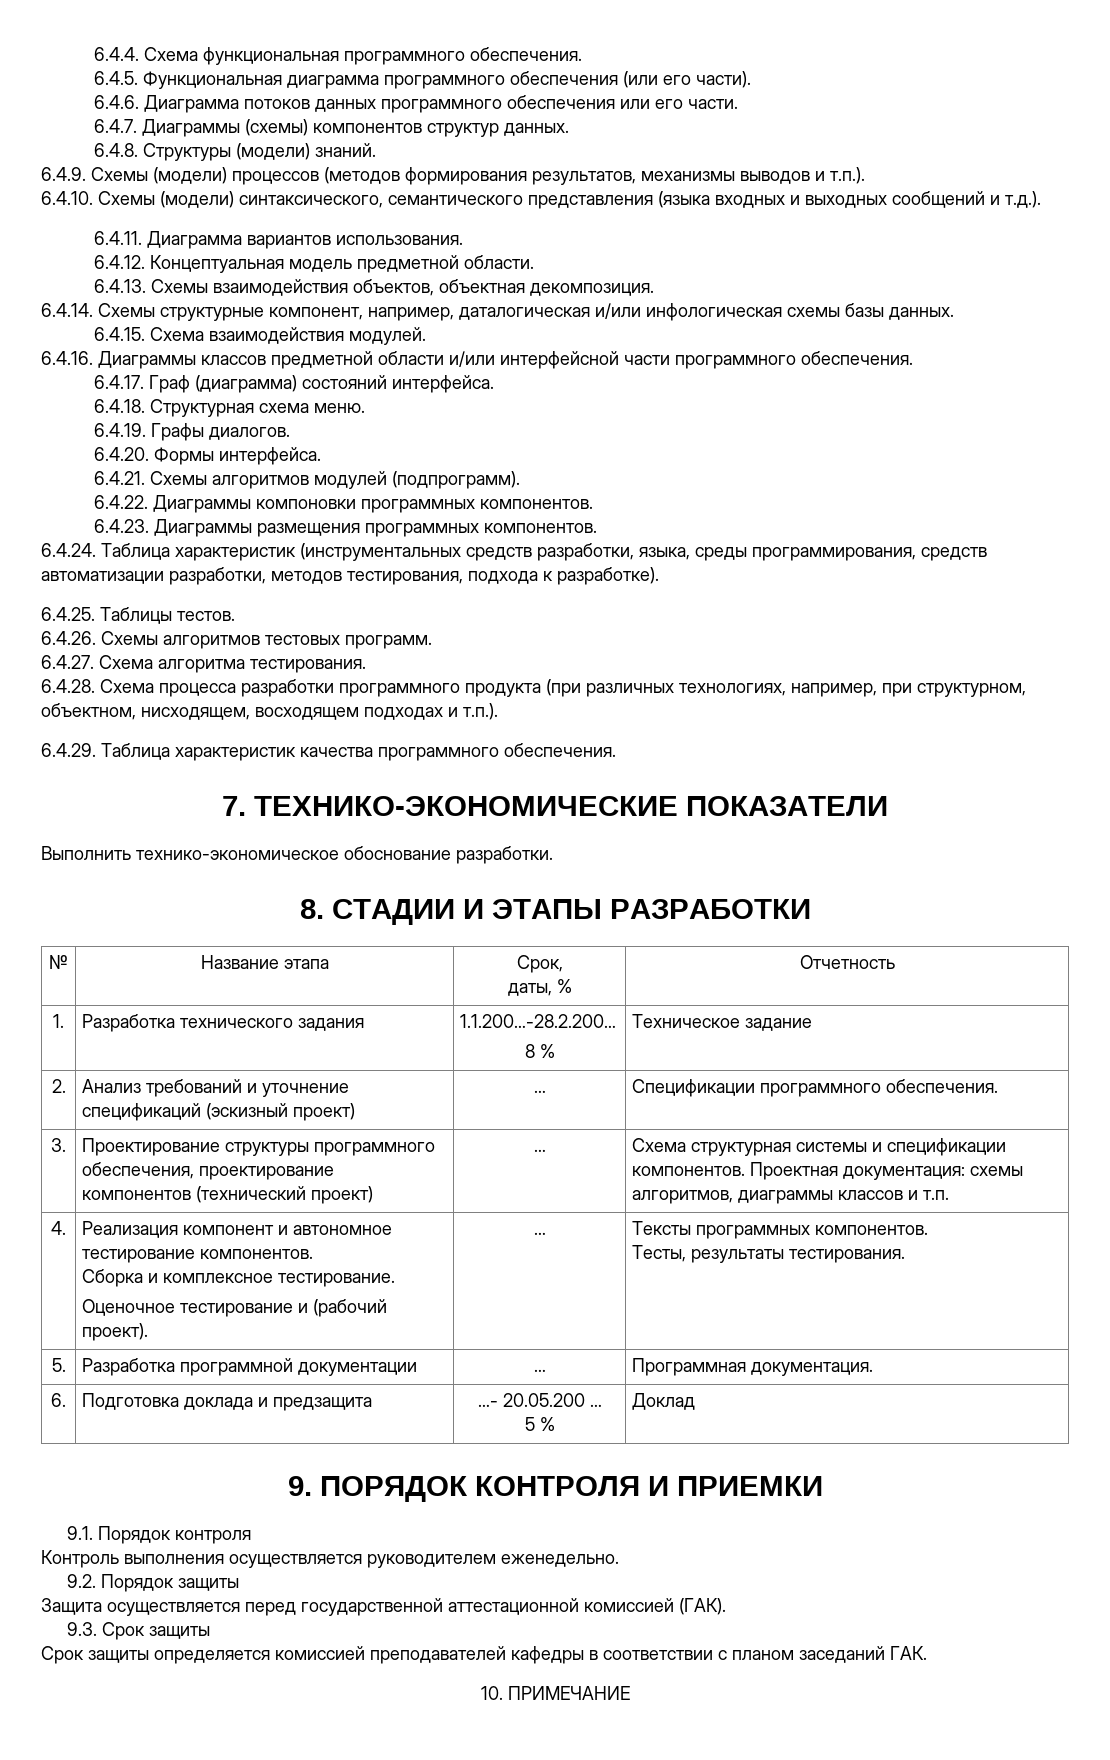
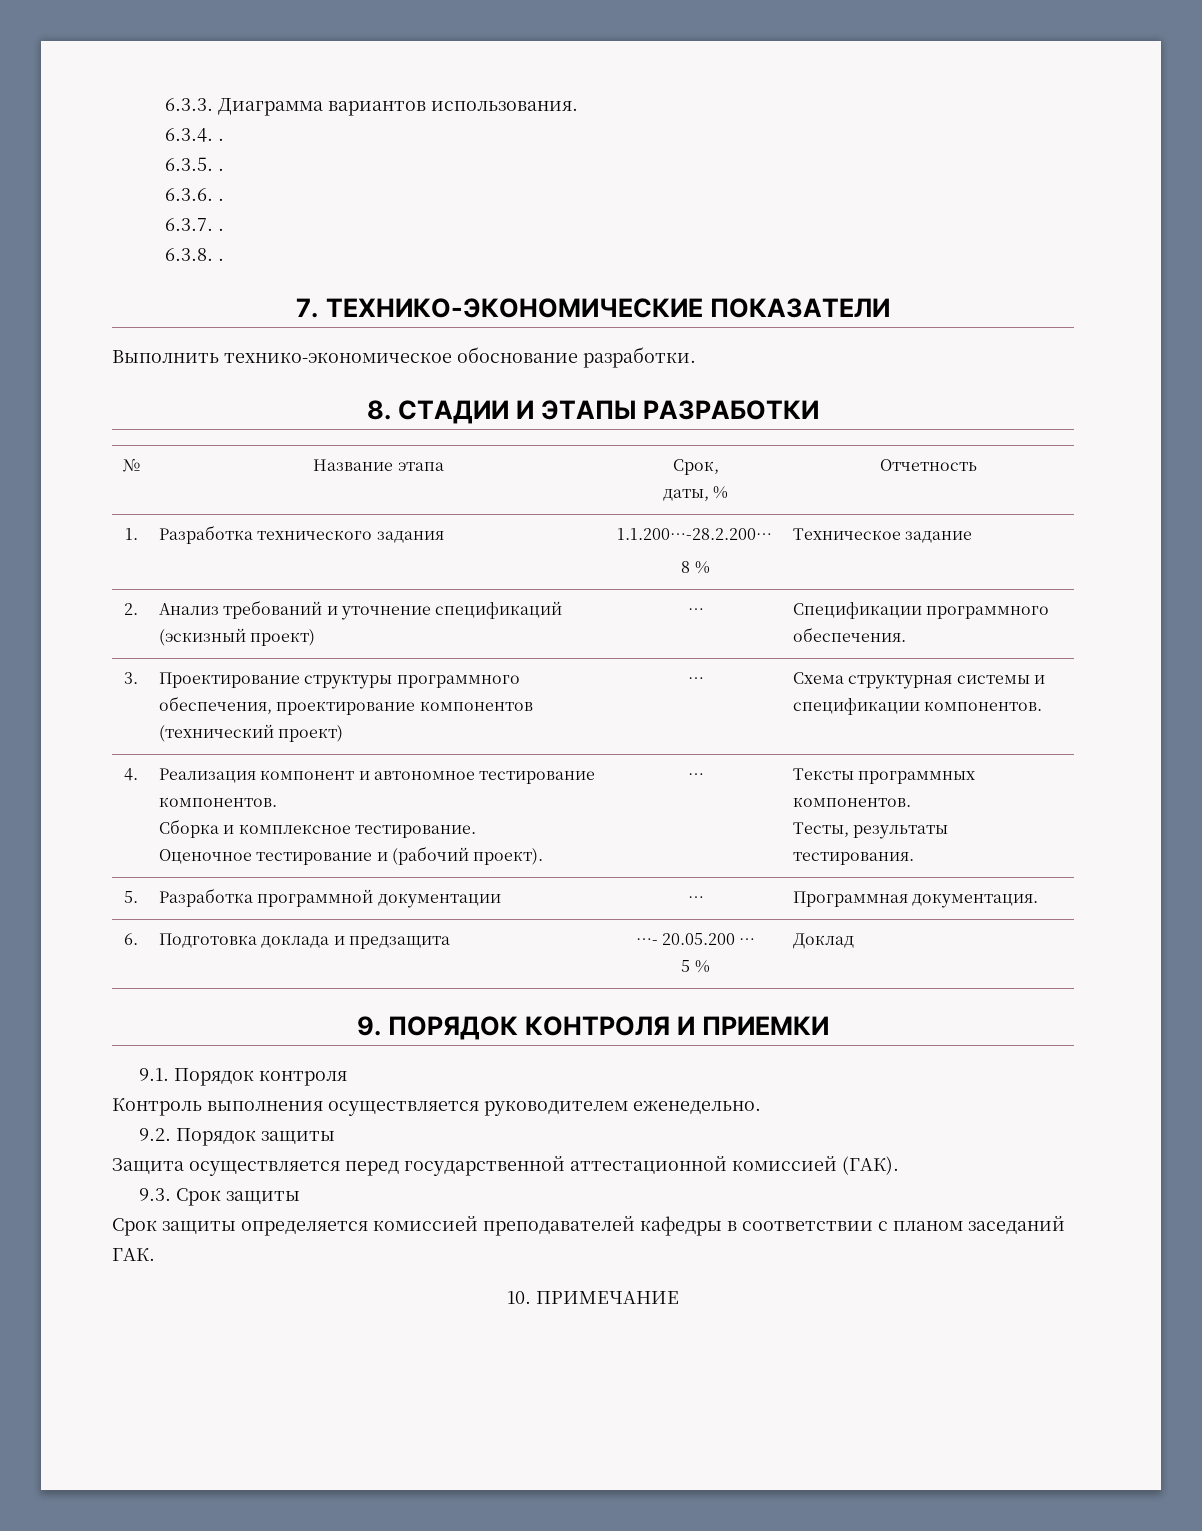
[93,47,582,65] [93,71,751,89] [93,95,738,113] [93,119,569,137] [93,143,376,161] [41,167,865,185] [41,191,1041,209] [93,231,463,249] [93,255,534,273] [93,279,654,296] [41,303,954,321] [93,327,426,345] [41,351,913,369] [93,375,494,393] [93,399,365,417] [93,423,290,441] [93,447,321,465] [93,471,520,489] [93,495,593,513] [93,519,597,537] [41,543,987,561] [41,567,659,585] [41,607,235,624] [41,631,432,649] [41,655,366,673] [41,679,1026,697] [41,703,498,720] [41,743,616,761] 6.4.4. Схема функциональная программного обеспечения. // 6.4.5. Функциональная диаграмма программного обеспечения (или его части). // 6.4.6. Диаграмма потоков данных программного обеспечения или его части. // 6.4.7. Диаграммы (схемы) компонентов структур данных. // 6.4.8. Структуры (модели) знаний. // 6.4.9. Схемы (модели) процессов (методов формирования результатов, механизмы выводов и т.п.). // 6.4.10. Схемы (модели) синтаксического, семантического представления (языка входных и выходных сообщений и т.д.). // 6.4.11. Диаграмма вариантов использования. // 6.4.12. Концептуальная модель предметной области. // 6.4.13. Схемы взаимодействия объектов, объектная декомпозиция. // 6.4.14. Схемы структурные компонент, например, даталогическая и/или инфологическая схемы базы данных. // 6.4.15. Схема взаимодействия модулей. // 6.4.16. Диаграммы классов предметной области и/или интерфейсной части программного обеспечения. // 6.4.17. Граф (диаграмма) состояний интерфейса. // 6.4.18. Структурная схема меню. // 6.4.19. Графы диалогов. // 6.4.20. Формы интерфейса. // 6.4.21. Схемы алгоритмов модулей (подпрограмм). // 6.4.22. Диаграммы компоновки программных компонентов. // 6.4.23. Диаграммы размещения программных компонентов. // 6.4.24. Таблица характеристик (инструментальных средств разработки, языка, среды программирования, средств автоматизации разработки, методов тестирования, подхода к разработке). // 6.4.25. Таблицы тестов. // 6.4.26. Схемы алгоритмов тестовых программ. // 6.4.27. Схема алгоритма тестирования. // 6.4.28. Схема процесса разработки программного продукта (при различных технологиях, например, при структурном, объектном, нисходящем, восходящем подходах и т.п.). // 6.4.29. Таблица характеристик качества программного обеспечения. -> [165,98,579,116] [165,128,225,142] [165,157,225,171] [165,188,225,201] [165,218,225,231] [165,248,225,261] 6.3.3. Диаграмма вариантов использования. // 6.3.4. . // 6.3.5. . // 6.3.6. . // 6.3.7. . // 6.3.8. .
[750,1162,1024,1180] [632,1190,950,1204] Проектная документация: схемы алгоритмов, диаграммы классов и т.п. -> (1043, 706) none

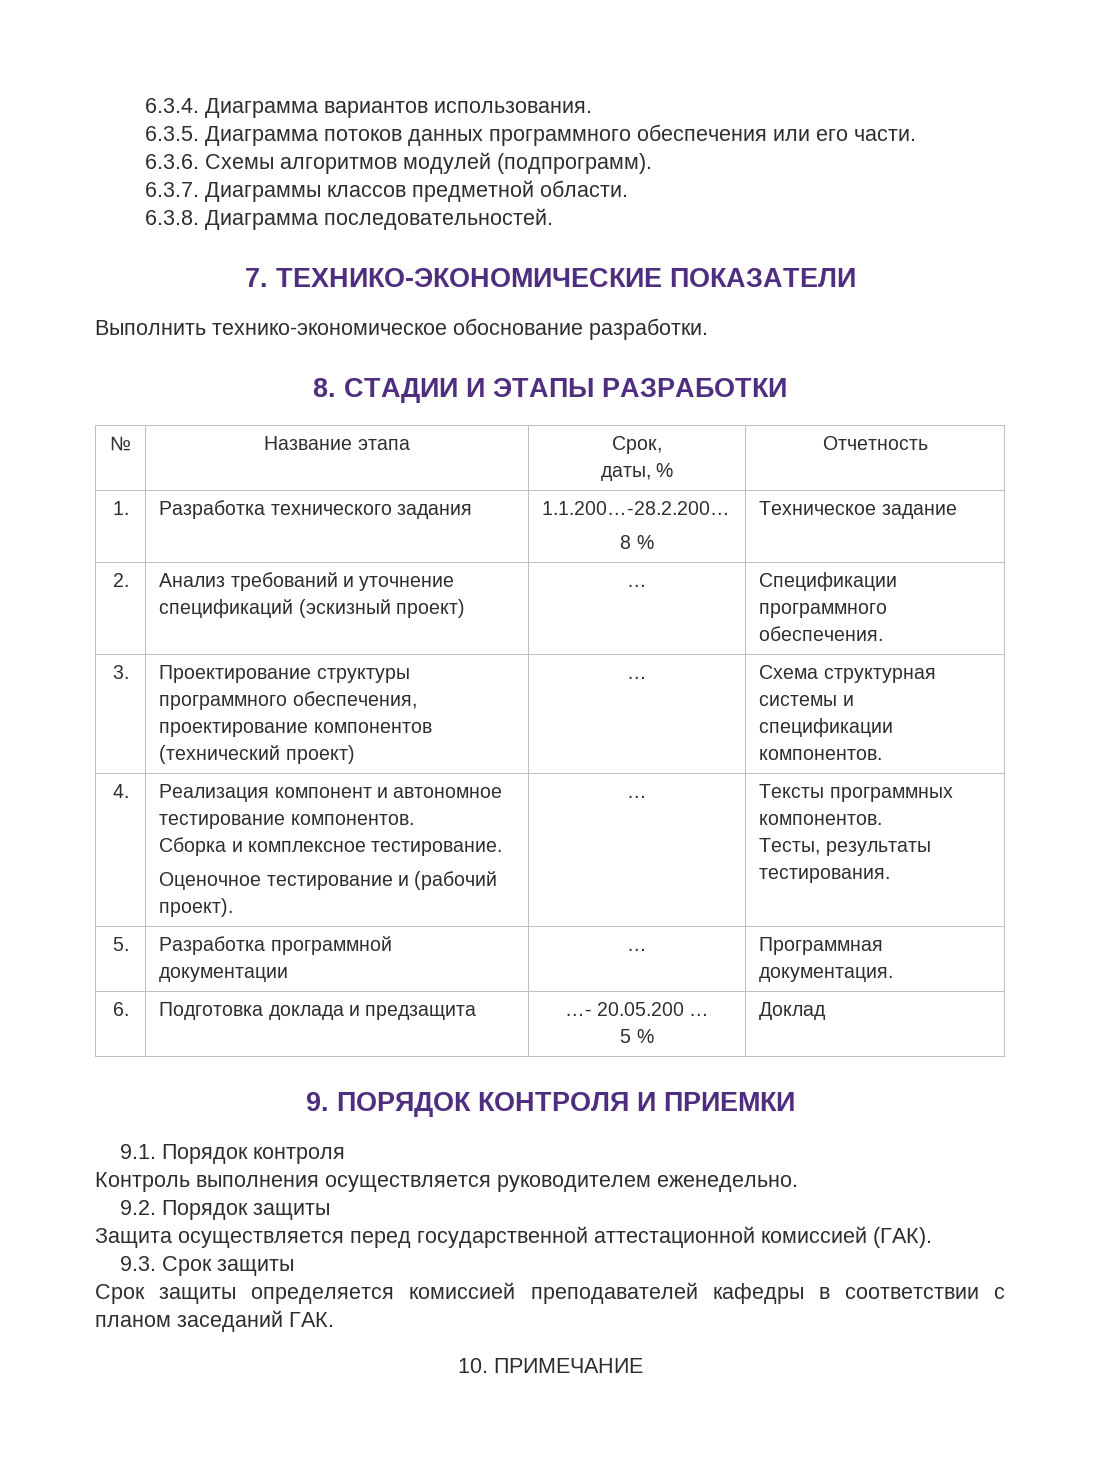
[165,98,214,111] 6.3.3. -> [144,98,199,113] 6.3.4.
[165,128,225,142] // 6.3.4. . -> (592, 107) none
[218,168,225,171] [165,188,225,201] [165,218,225,231] . // 6.3.6. . // 6.3.7. . -> [204,124,916,146] [144,152,652,174] [144,180,628,202] Диаграмма потоков данных программного обеспечения или его части. // 6.3.6. Схемы алгоритмов модулей (подпрограмм). // 6.3.7. Диаграммы классов предметной области.
[218,258,225,261] . -> [204,208,553,230] Диаграмма последовательностей.

